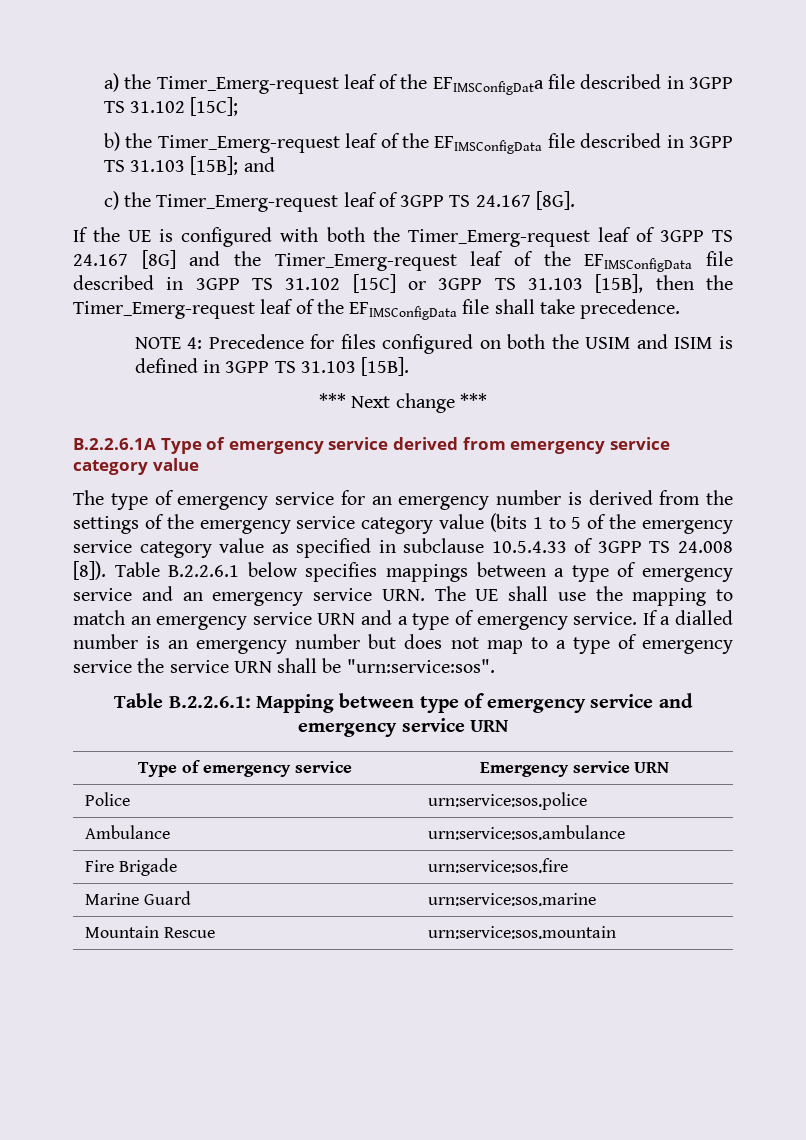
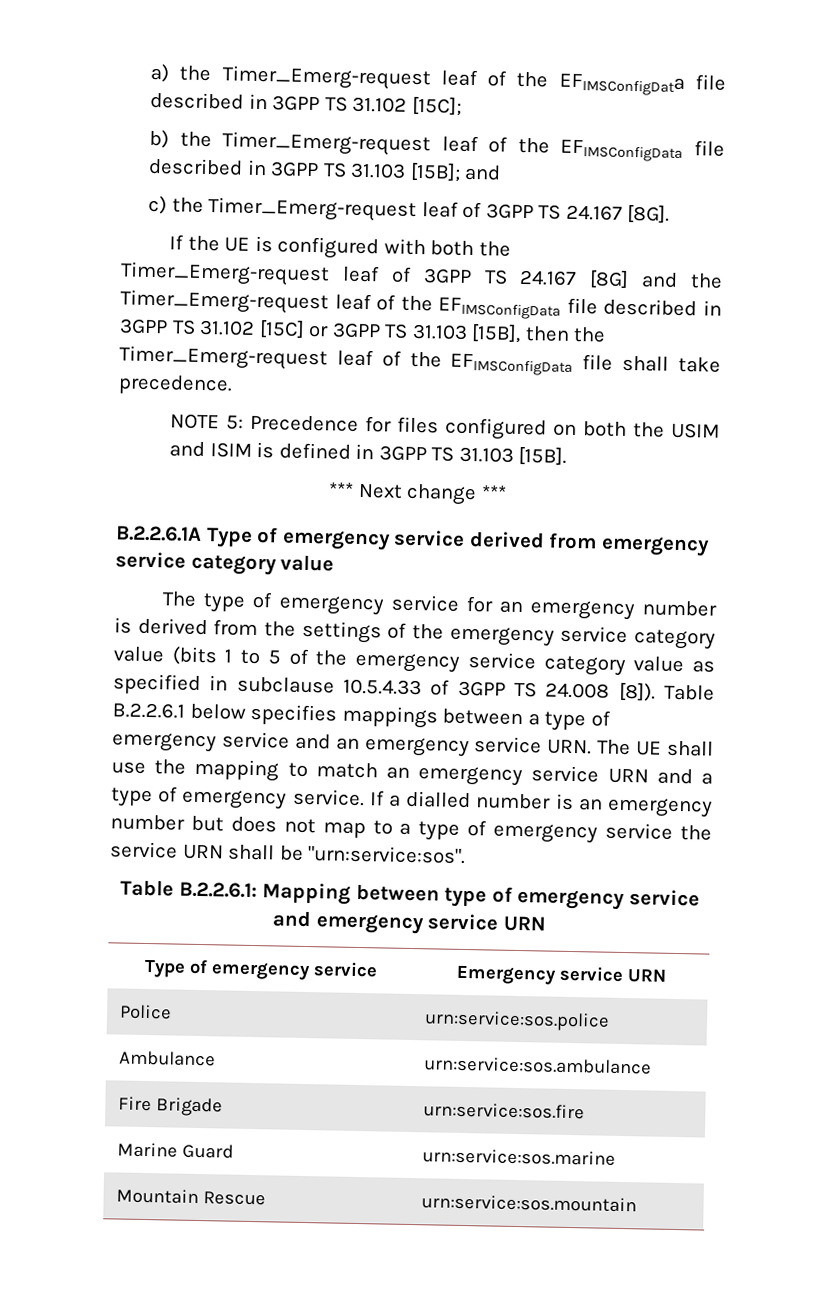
[187,337,203,349] 4: -> [226,415,245,430] 5:

